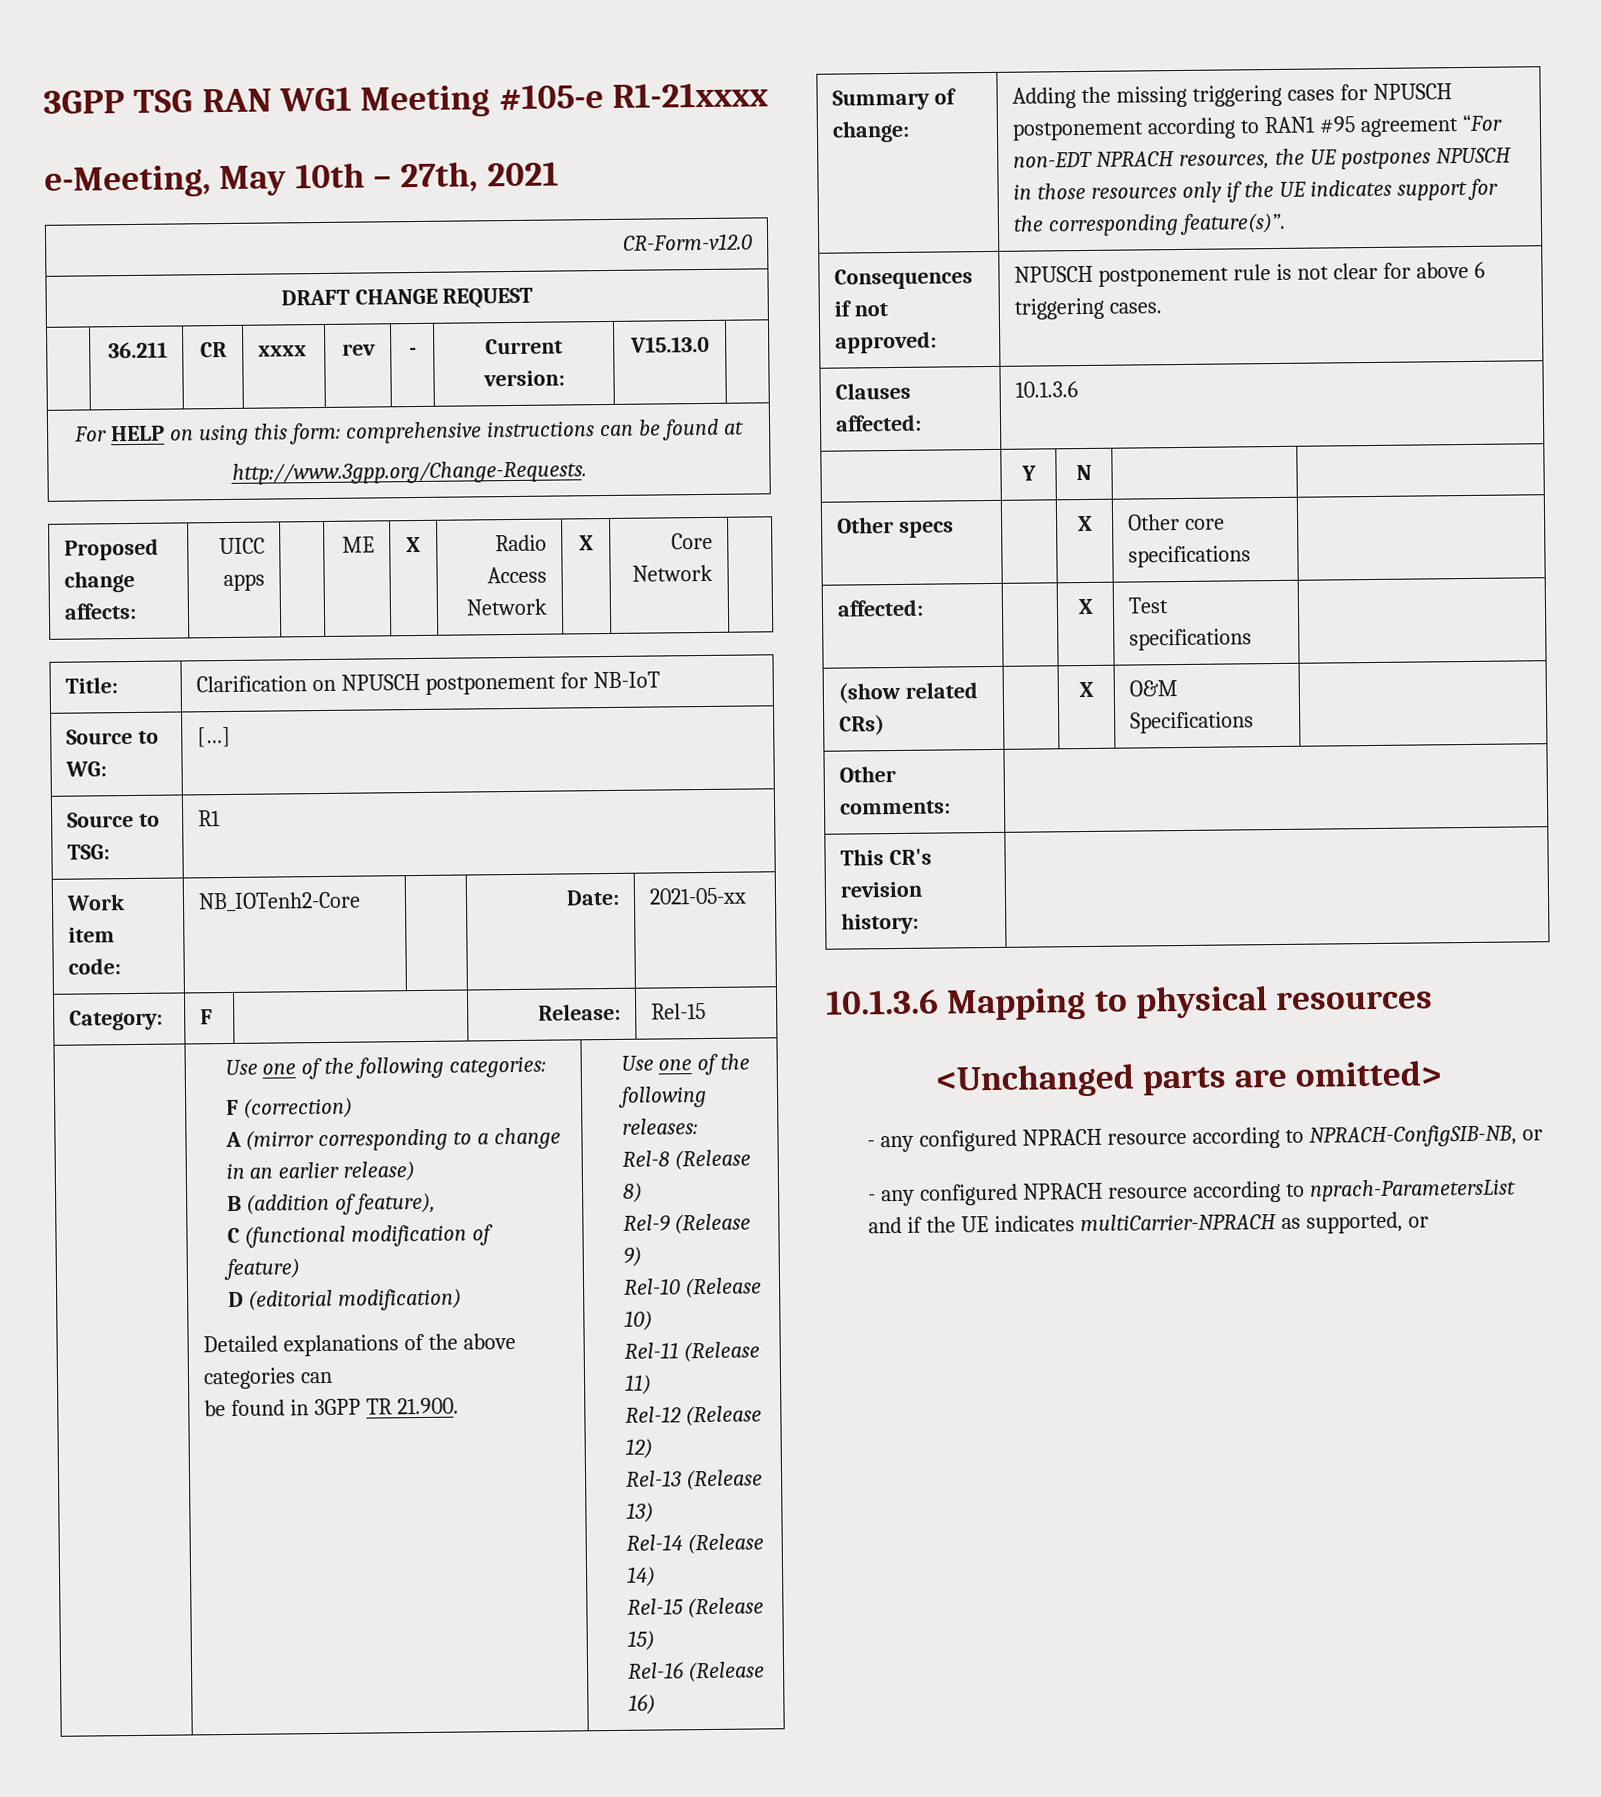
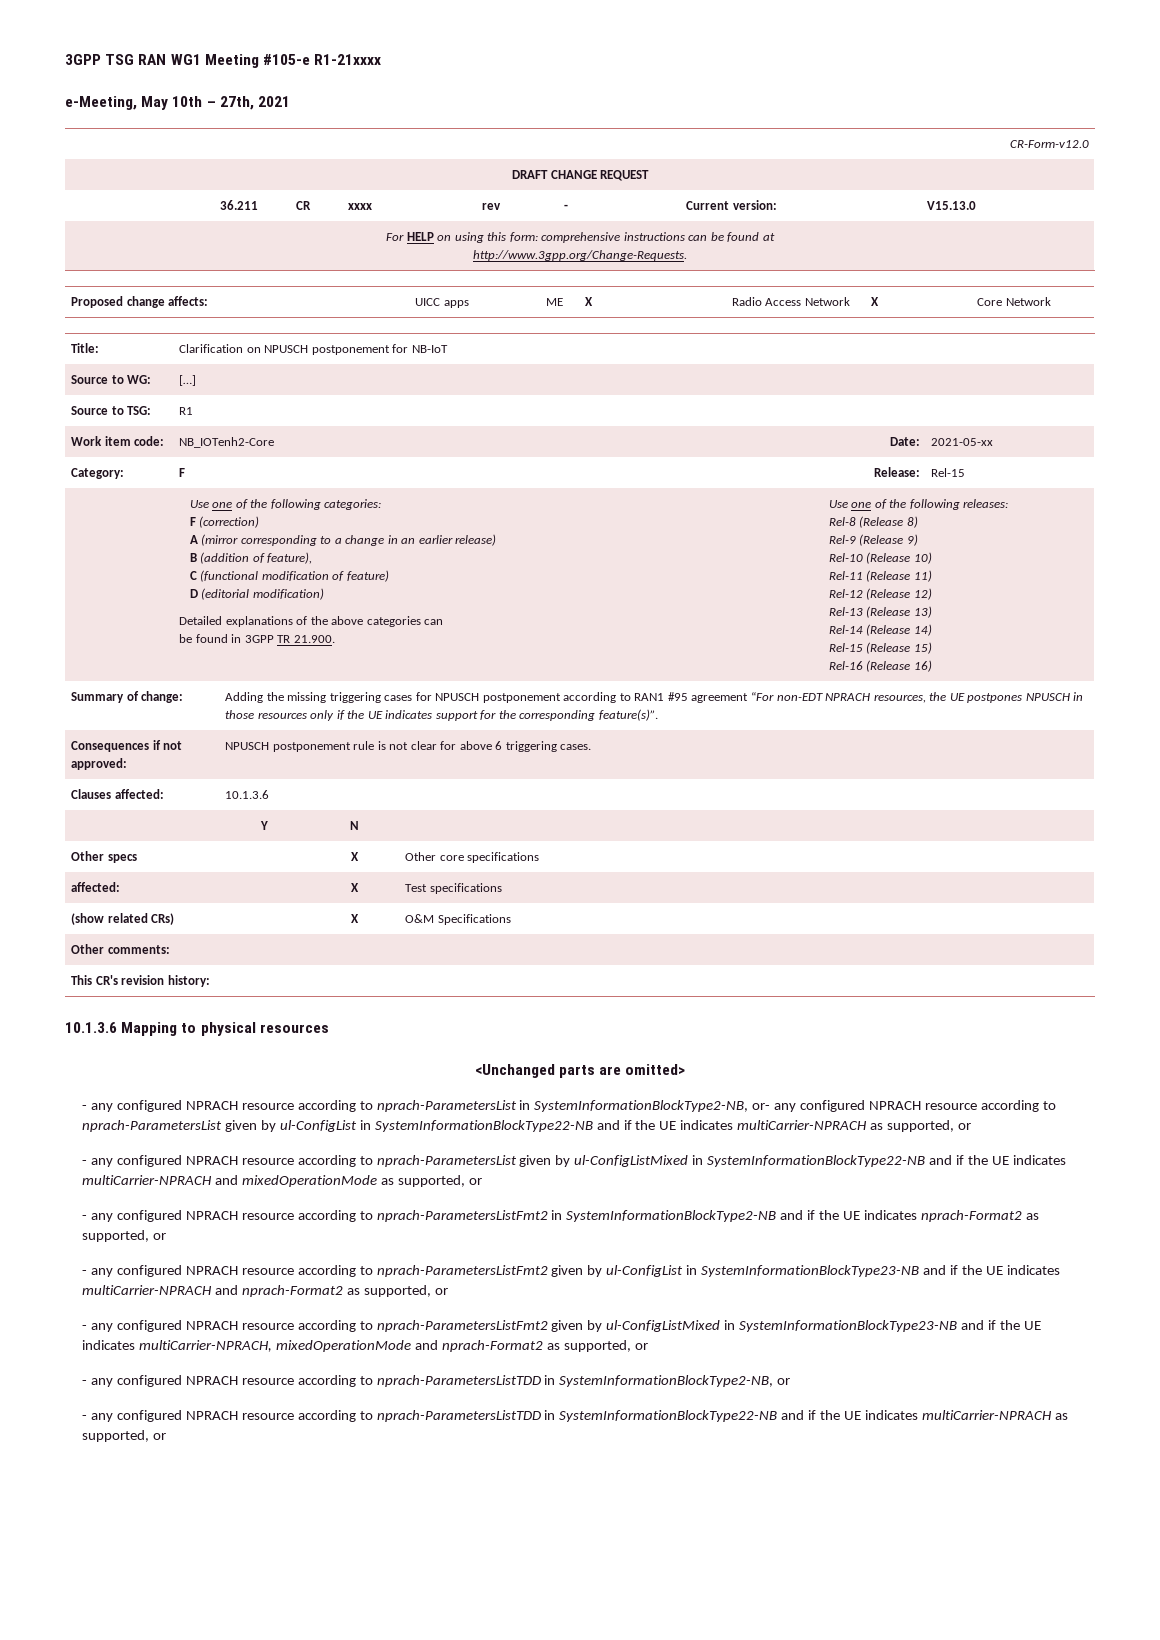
[1308,1124,1517,1148] NPRACH-ConfigSIB-NB, -> [376,1100,1056,1112] [82,1120,954,1132] nprach-ParametersList in SystemInformationBlockType2-NB, or- any configured NPRACH resource according to nprach-ParametersList given by ul-ConfigList in SystemInformationBlockType22-NB and if the UE indicates multiCarrier-NPRACH as supported,
(1516, 1190) none -> [519,1155,1066,1167] [82,1175,482,1187] [82,1210,1039,1222] [82,1230,167,1242] [82,1265,1060,1277] [82,1285,448,1297] [82,1320,1041,1332] [82,1340,648,1352] [82,1375,791,1387] [82,1410,778,1422] given by ul-ConfigListMixed in SystemInformationBlockType22-NB and if the UE indicates multiCarrier-NPRACH and mixedOperationMode as supported, or // - any configured NPRACH resource according to nprach-ParametersListFmt2 in SystemInformationBlockType2-NB and if the UE indicates nprach-Format2 as supported, or // - any configured NPRACH resource according to nprach-ParametersListFmt2 given by ul-ConfigList in SystemInformationBlockType23-NB and if the UE indicates multiCarrier-NPRACH and nprach-Format2 as supported, or // - any configured NPRACH resource according to nprach-ParametersListFmt2 given by ul-ConfigListMixed in SystemInformationBlockType23-NB and if the UE indicates multiCarrier-NPRACH, mixedOperationMode and nprach-Format2 as supported, or // - any configured NPRACH resource according to nprach-ParametersListTDD in SystemInformationBlockType2-NB, or // - any configured NPRACH resource according to nprach-ParametersListTDD in SystemInformationBlockType22-NB

